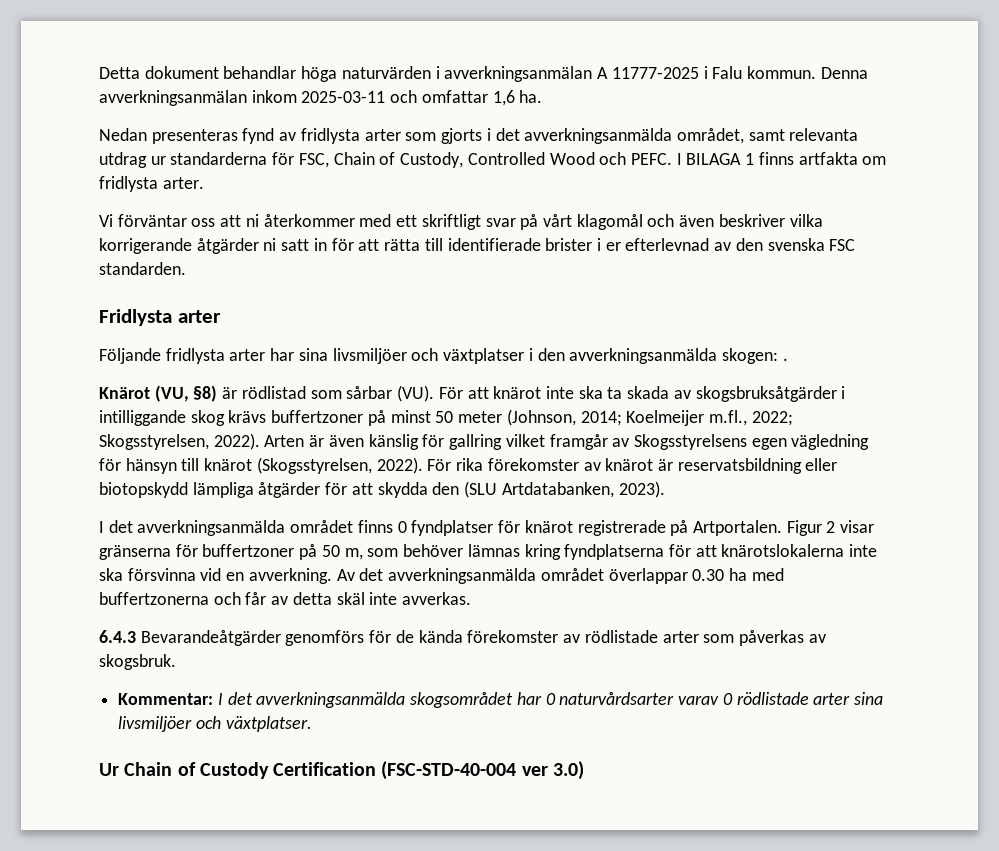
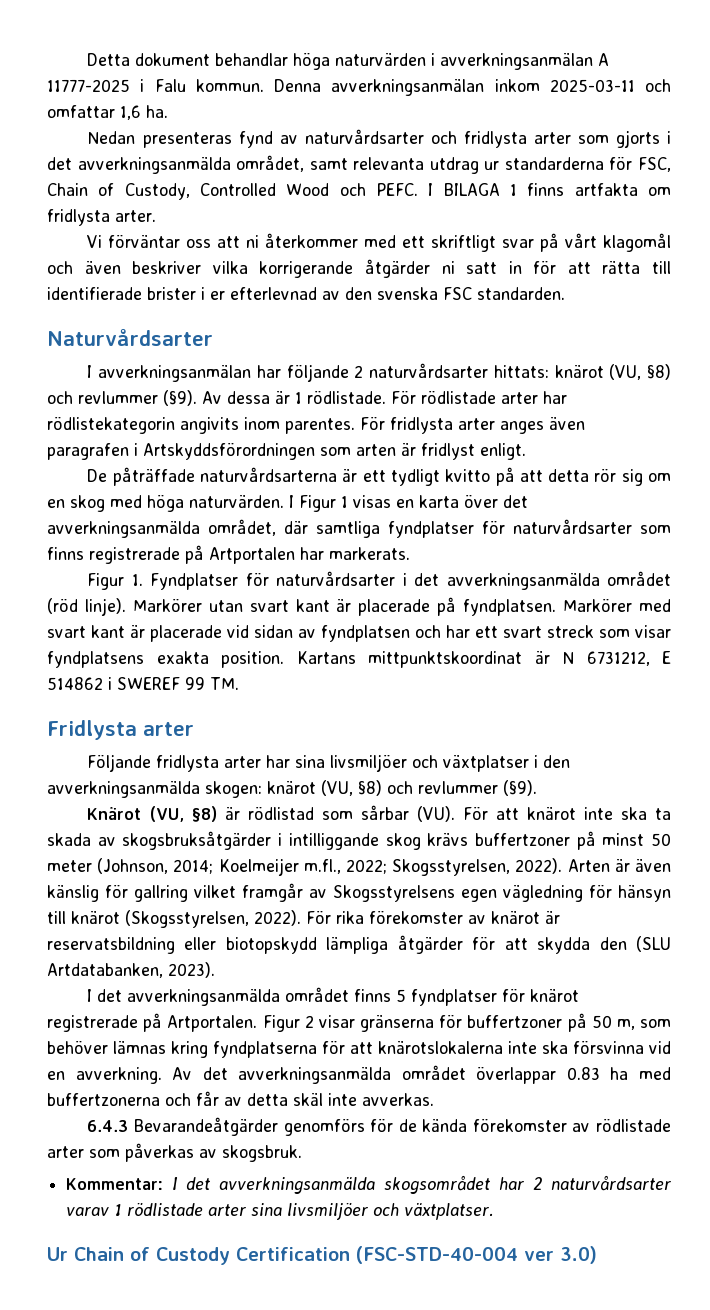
(297, 136) none -> [304,129,457,144] naturvårdsarter och
(186, 268) none -> [47,328,213,346] [87,363,671,382] [47,390,567,406] [47,416,585,434] [47,442,526,460] [87,467,671,486] [47,494,528,512] [47,519,671,538] [47,545,410,564] [87,571,671,590] [47,597,671,616] [47,625,671,642] [47,651,671,668] [47,677,239,690] // Naturvårdsarter // I avverkningsanmälan har följande 2 naturvårdsarter hittats: knärot (VU, §8) och revlummer (§9). Av dessa är 1 rödlistade. För rödlistade arter har rödlistekategorin angivits inom parentes. För fridlysta arter anges även paragrafen i Artskyddsförordningen som arten är fridlyst enligt. // De påträffade naturvårdsarterna är ett tydligt kvitto på att detta rör sig om en skog med höga naturvärden. I Figur 1 visas en karta över det avverkningsanmälda området, där samtliga fyndplatser för naturvårdsarter som finns registrerade på Artportalen har markerats. // Figur 1. Fyndplatser för naturvårdsarter i det avverkningsanmälda området (röd linje). Markörer utan svart kant är placerade på fyndplatsen. Markörer med svart kant är placerade vid sidan av fyndplatsen och har ett svart streck som visar fyndplatsens exakta position. Kartans mittpunktskoordinat är N 6731212, E 514862 i SWEREF 99 TM.
[782,358,788,361] . -> [267,780,537,796] knärot (VU, §8) och revlummer (§9).
[397,521,407,533] 0 -> [396,989,407,1002] 5
[692,569,725,581] 0.30 -> [566,1067,600,1080] 0.83
[545,693,556,705] 0 -> [533,1177,543,1190] 2
[722,693,733,705] 0 -> [114,1204,123,1216] 1

